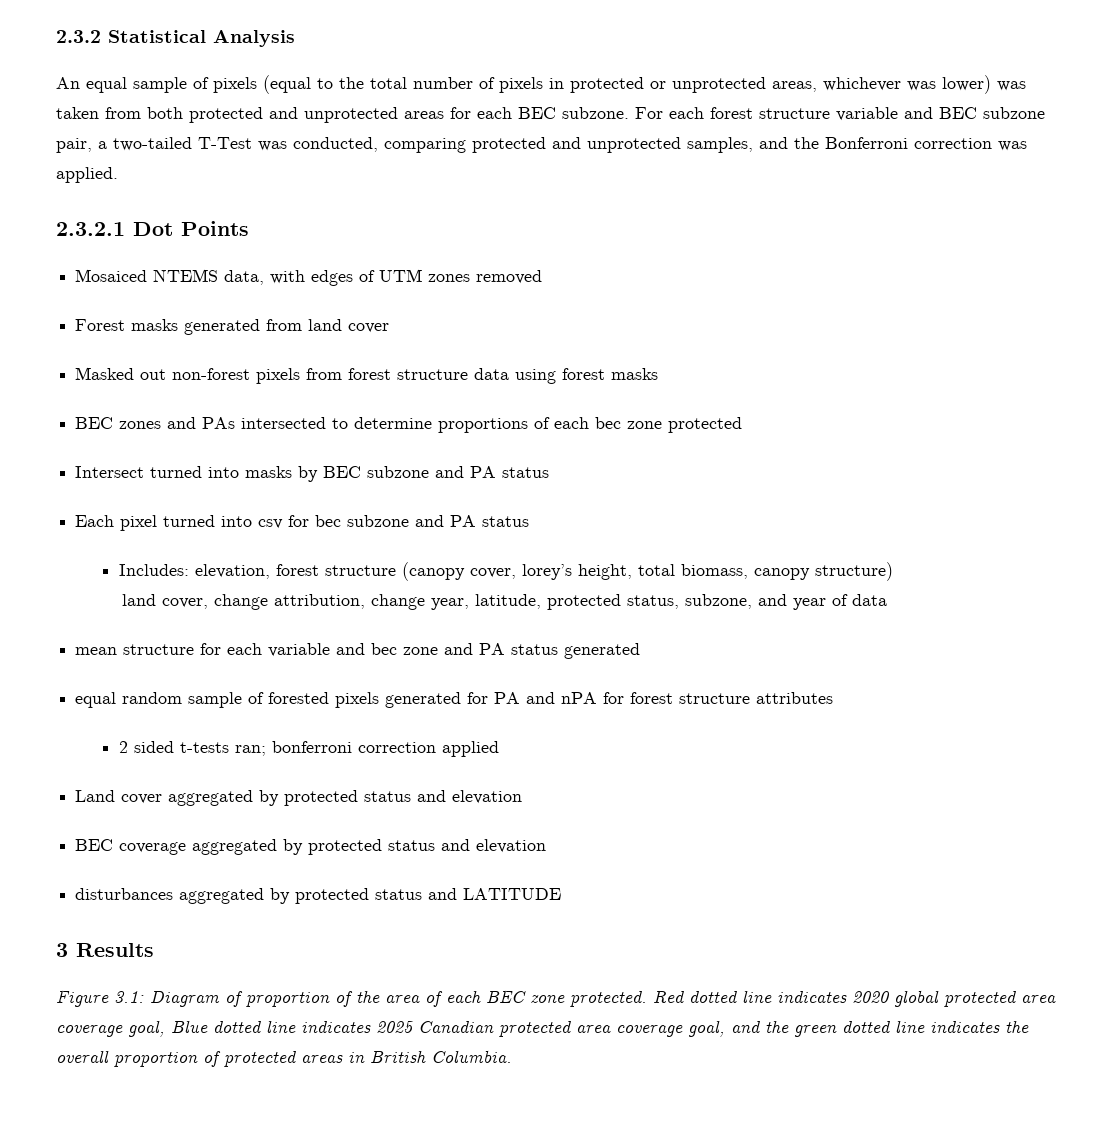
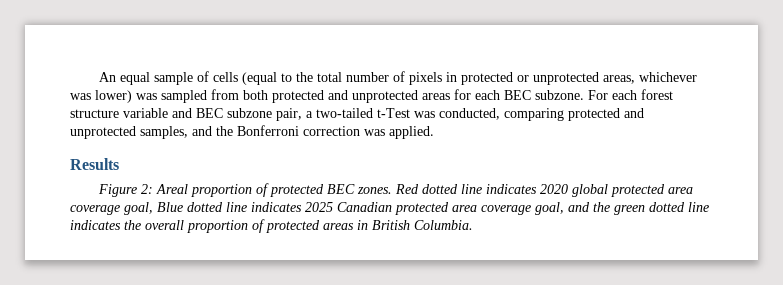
[56,30,295,47] 2.3.2 Statistical Analysis // -> (98, 77) none
[213,77,257,93] pixels -> [212,72,238,82] cells
[56,107,99,119] taken -> [161,90,207,103] sampled
[198,137,252,149] T-Test -> [377,108,410,118] t-Test
[56,221,249,236] [75,269,543,286] [75,319,390,335] [75,367,659,384] [75,417,743,433] [75,466,550,482] [75,515,530,531] [119,562,894,581] [121,594,887,610] [75,643,641,659] [75,692,834,708] [119,741,500,757] [75,790,523,806] [75,839,547,855] [75,888,562,904] [56,943,154,957] [56,990,647,1007] 2.3.2.1 Dot Points // Mosaiced NTEMS data, with edges of UTM zones removed // Forest masks generated from land cover // Masked out non-forest pixels from forest structure data using forest masks // BEC zones and PAs intersected to determine proportions of each bec zone protected // Intersect turned into masks by BEC subzone and PA status // Each pixel turned into csv for bec subzone and PA status // Includes: elevation, forest structure (canopy cover, lorey’s height, total biomass, canopy structure) // land cover, change attribution, change year, latitude, protected status, subzone, and year of data // mean structure for each variable and bec zone and PA status generated // equal random sample of forested pixels generated for PA and nPA for forest structure attributes // 2 sided t-tests ran; bonferroni correction applied // Land cover aggregated by protected status and elevation // BEC coverage aggregated by protected status and elevation // disturbances aggregated by protected status and LATITUDE // 3 Results // Figure 3.1: Diagram of proportion of the area of each BEC zone protected. -> [70,158,119,170] [97,183,392,197] Results // Figure 2: Areal proportion of protected BEC zones.

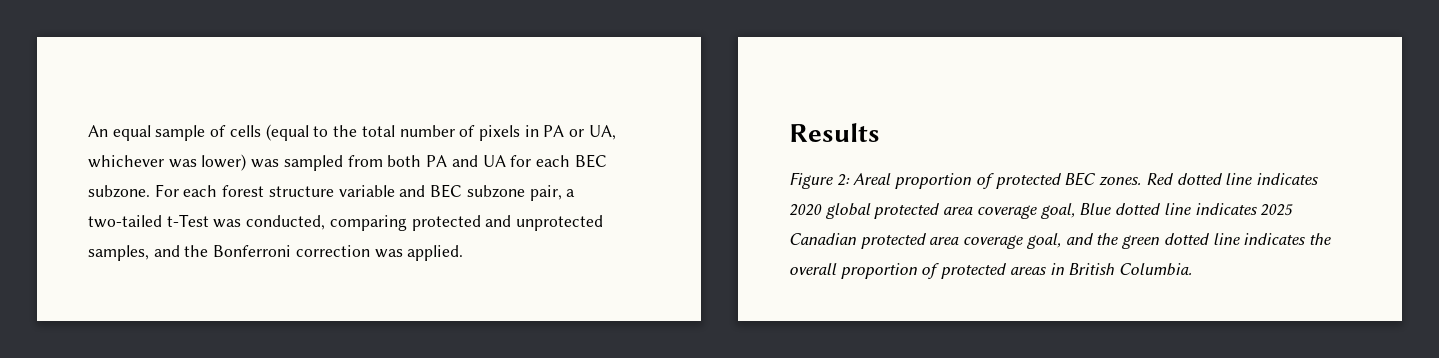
[460,72,635,85] protected or unprotected areas, -> [543,125,616,140] PA or UA,
[272,90,450,103] protected and unprotected areas -> [426,155,506,167] PA and UA

